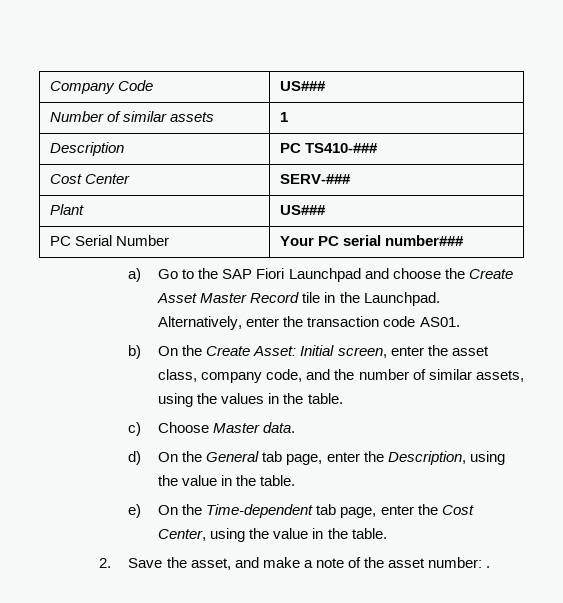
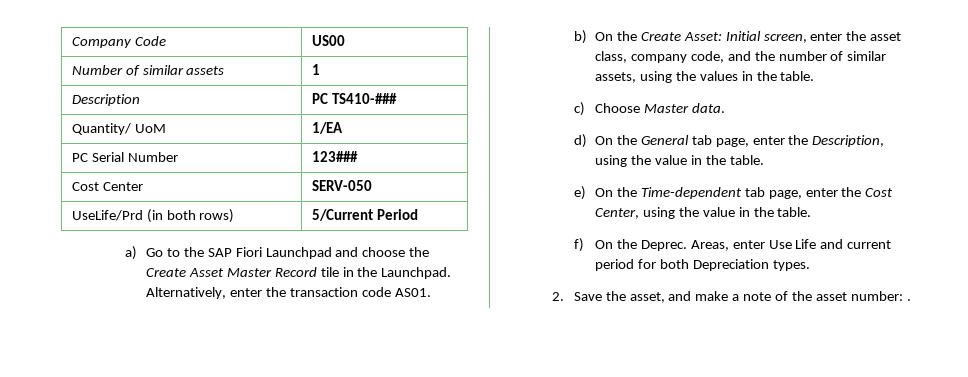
[280,81,327,91] US### -> [311,35,345,46] US00
[50,174,131,184] [280,174,352,184] [50,204,85,215] [280,205,327,215] [50,235,170,246] [280,235,465,246] Cost Center | SERV-### // Plant | US### // PC Serial Number | Your PC serial number### -> [71,123,166,135] [311,122,343,134] [71,152,178,162] [311,151,358,162] [71,182,143,191] [311,180,372,191] [71,209,235,223] [311,209,418,221] Quantity/ UoM | 1/EA // PC Serial Number | 123### // Cost Center | SERV-050 // UseLife/Prd (in both rows) | 5/Current Period
(387, 533) none -> [573,238,892,252] [594,259,810,271] // f) On the Deprec. Areas, enter Use Life and current period for both Depreciation types.

